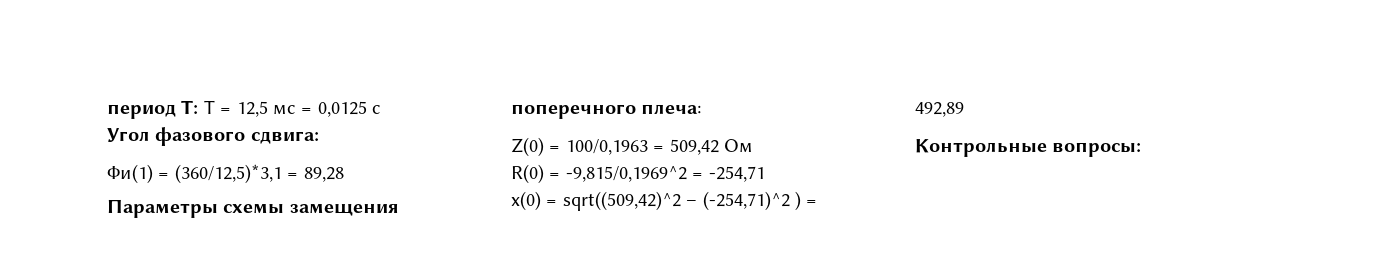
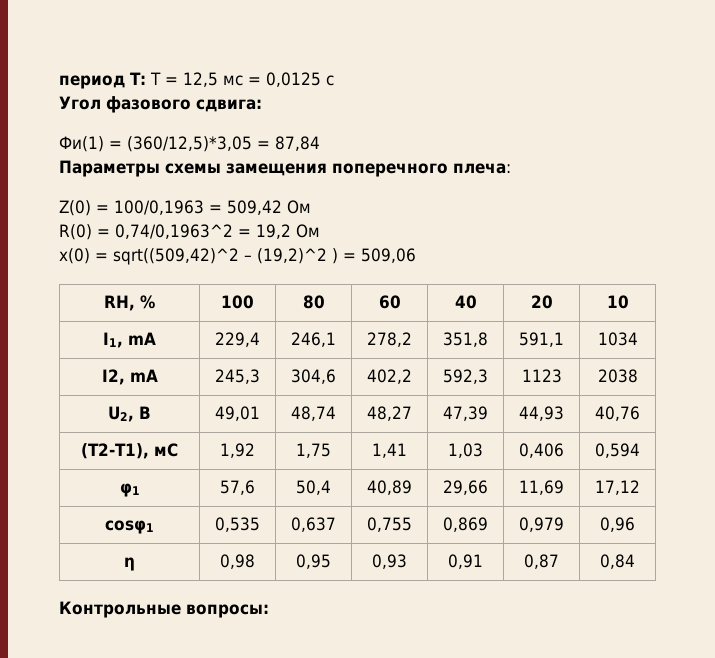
[174,164,344,184] (360/12,5)*3,1 = 89,28 -> [127,136,320,152] (360/12,5)*3,05 = 87,84
[565,166,765,182] -9,815/0,1969^2 = -254,71 -> [115,224,320,239] 0,74/0,1963^2 = 19,2 Ом
[702,191,790,211] (-254,71)^2 -> [257,248,327,264] (19,2)^2
[915,102,964,117] 492,89 -> [361,248,416,263] [104,295,155,311] [221,295,254,309] [302,295,325,309] [378,295,401,309] [454,295,477,309] [530,295,553,309] [606,295,629,309] [103,332,156,348] [215,332,260,347] [291,332,336,347] [367,332,412,347] [443,332,488,347] [519,332,564,347] [597,332,638,346] [101,369,158,385] [215,369,260,384] [291,369,336,384] [367,369,412,384] [443,369,488,384] [521,369,562,383] [597,369,638,383] [108,406,151,422] [215,406,260,421] [291,406,336,421] [367,406,412,421] [443,406,488,421] [519,406,564,421] [595,406,641,421] [81,443,178,459] [220,443,255,458] [296,443,331,458] [372,443,407,458] [448,443,483,458] [519,443,564,458] [595,443,641,458] [119,483,140,497] [220,480,255,495] [296,480,331,495] [367,480,412,495] [443,480,488,495] [519,480,564,495] [595,480,641,495] [105,520,154,534] [215,517,260,532] [291,517,336,532] [367,517,412,532] [443,517,488,532] [519,517,564,532] [600,517,636,532] [124,557,135,571] [220,554,255,569] [296,554,331,569] [372,554,407,569] [448,554,483,569] [524,554,559,569] [600,554,636,569] 509,06 // RН, % | 100 | 80 | 60 | 40 | 20 | 10 // I1, mA | 229,4 | 246,1 | 278,2 | 351,8 | 591,1 | 1034 // I2, mA | 245,3 | 304,6 | 402,2 | 592,3 | 1123 | 2038 // U2, В | 49,01 | 48,74 | 48,27 | 47,39 | 44,93 | 40,76 // (T2-T1), мС | 1,92 | 1,75 | 1,41 | 1,03 | 0,406 | 0,594 // φ1 | 57,6 | 50,4 | 40,89 | 29,66 | 11,69 | 17,12 // cosφ1 | 0,535 | 0,637 | 0,755 | 0,869 | 0,979 | 0,96 // η | 0,98 | 0,95 | 0,93 | 0,91 | 0,87 | 0,84

